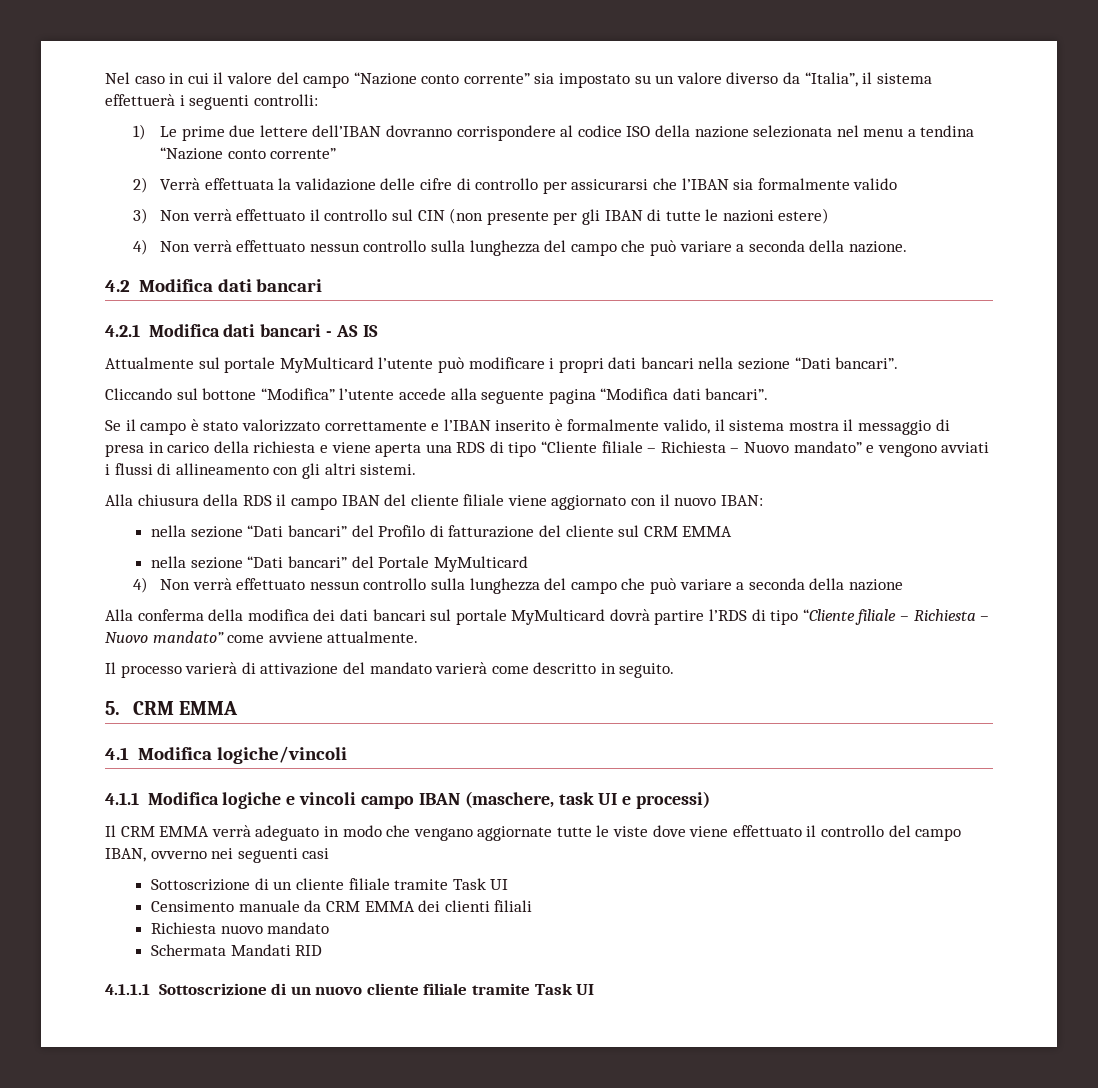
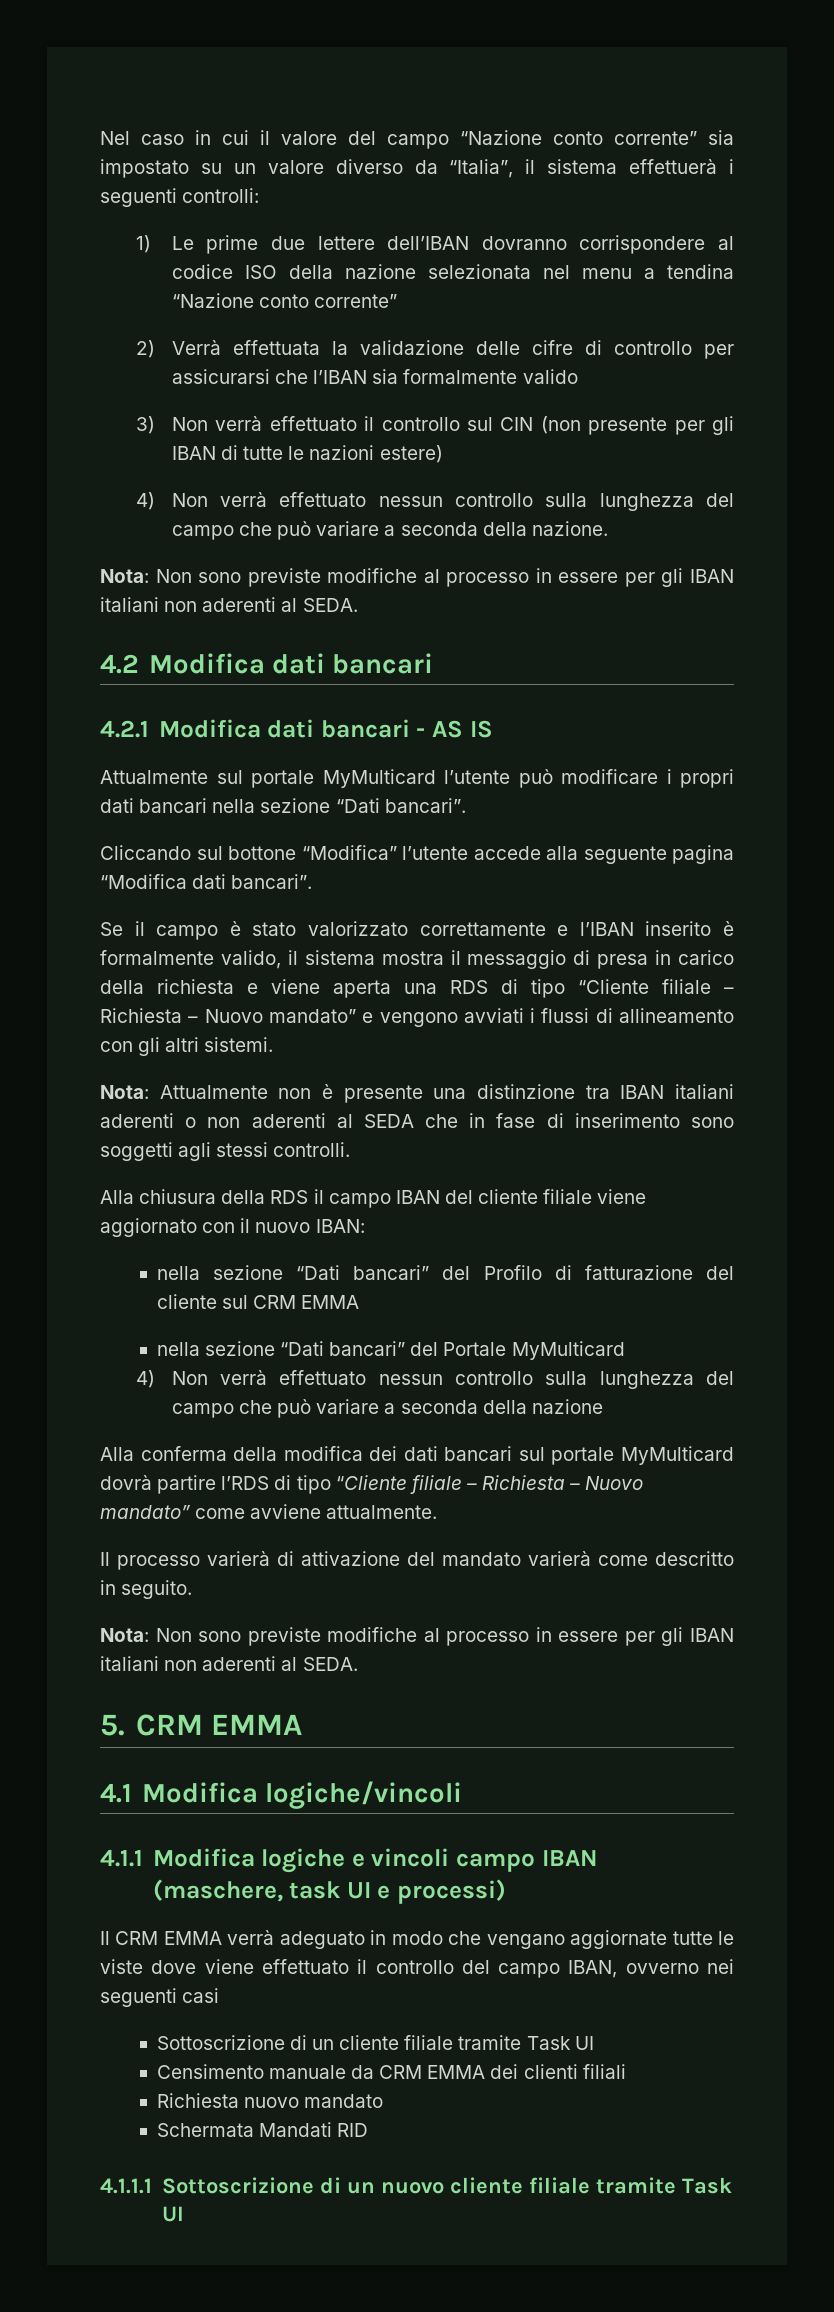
(907, 247) none -> [100,568,734,587] [100,597,358,612] // Nota: Non sono previste modifiche al processo in essere per gli IBAN italiani non aderenti al SEDA.
(417, 469) none -> [100,1084,735,1103] [100,1113,734,1128] [100,1142,351,1161] // Nota: Attualmente non è presente una distinzione tra IBAN italiani aderenti o non aderenti al SEDA che in fase di inserimento sono soggetti agli stessi controlli.
(675, 670) none -> [100,1627,734,1646] [100,1656,358,1671] // Nota: Non sono previste modifiche al processo in essere per gli IBAN italiani non aderenti al SEDA.

